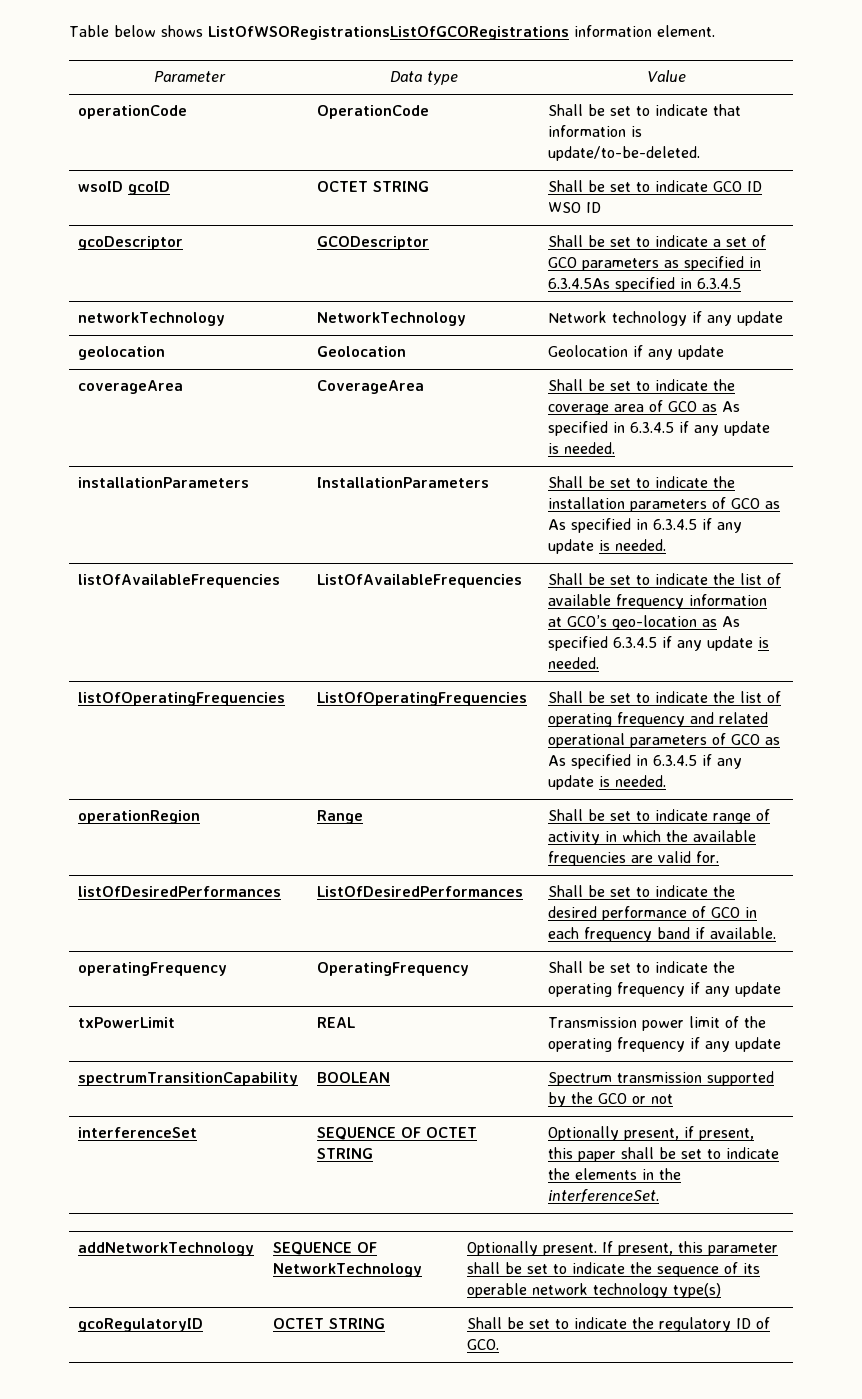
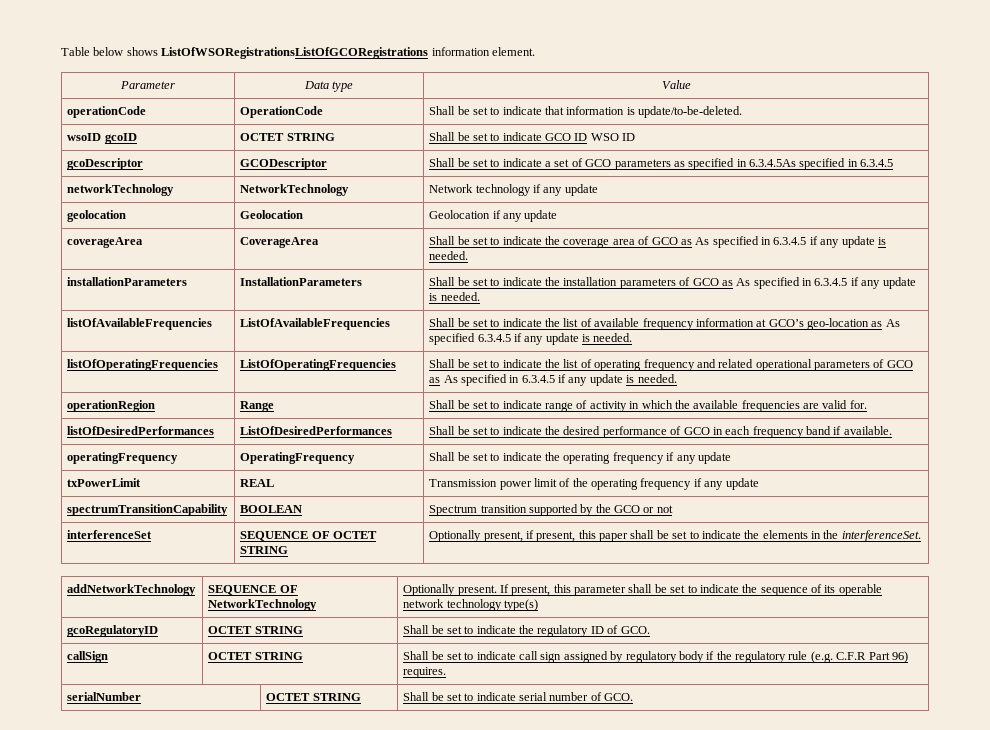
[617,1072,703,1083] transmission -> [480,505,527,513] transition
(500, 1344) none -> [67,651,109,663] [208,652,303,660] [403,651,908,663] [403,667,447,678] [67,692,142,701] [266,693,361,701] [403,692,634,701] // callSign | OCTET STRING | Shall be set to indicate call sign assigned by regulatory body if the regulatory rule (e.g. C.F.R Part 96) requires. // serialNumber | OCTET STRING | Shall be set to indicate serial number of GCO.

